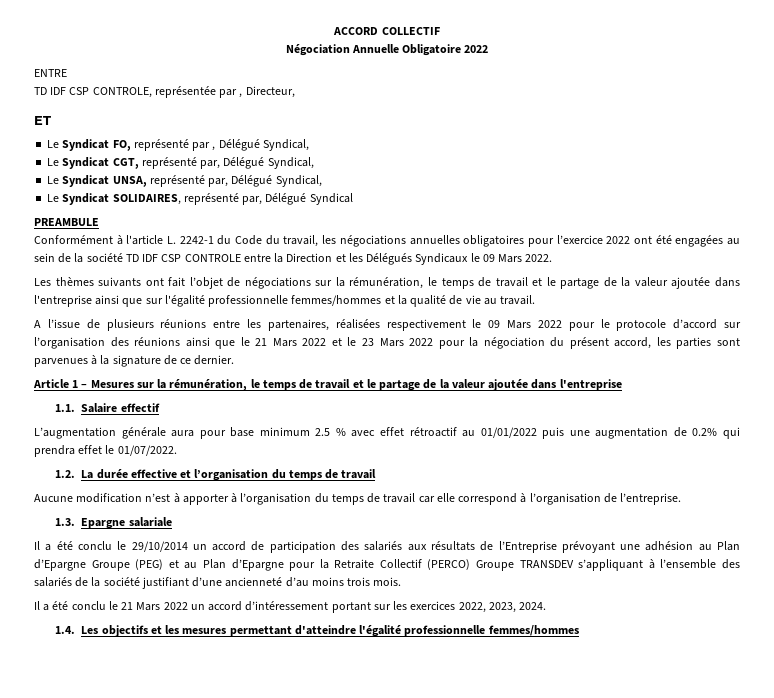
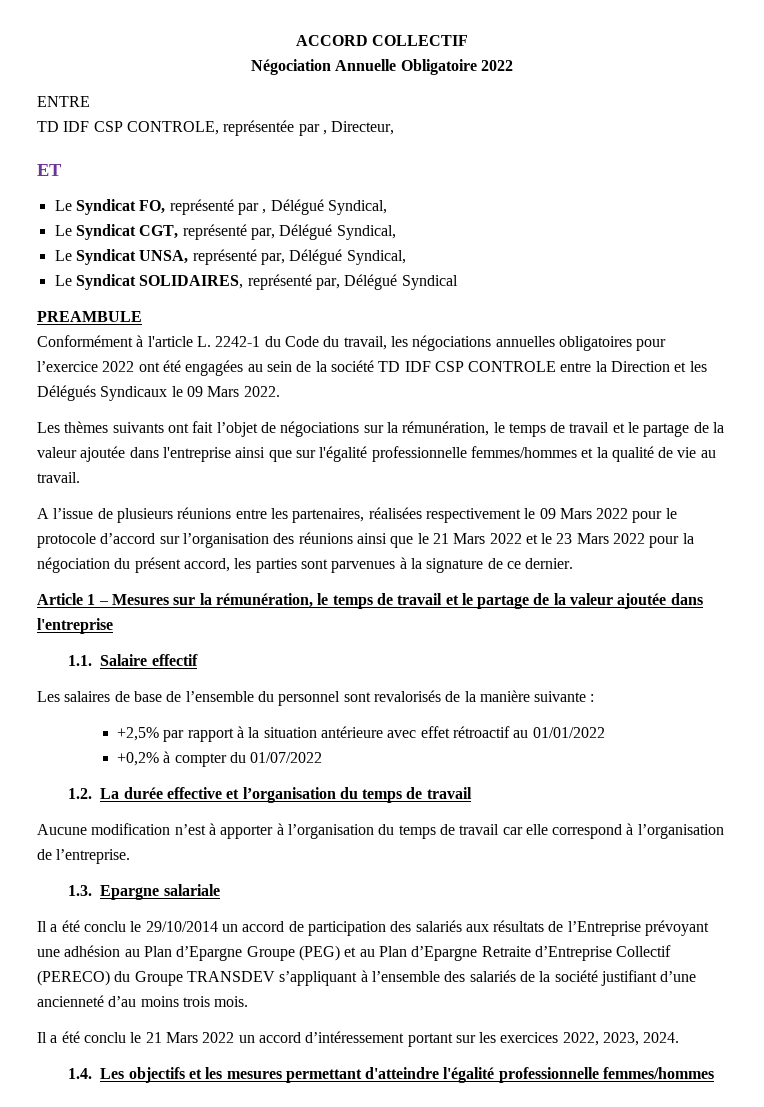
[34,427,346,439] L’augmentation générale aura pour base minimum 2.5 % -> [37,690,595,706] [117,726,383,742] Les salaires de base de l’ensemble du personnel sont revalorisés de la manière suivante : // +2,5% par rapport à la situation antérieure
[542,427,740,439] [34,445,177,457] puis une augmentation de 0.2% qui prendra effet le 01/07/2022. -> [117,751,323,767] // +0,2% à compter du 01/07/2022
[289,559,471,571] pour la Retraite Collectif (PERCO) -> [481,945,672,961] [37,970,131,986] Retraite d’Entreprise Collectif (PERECO) du

